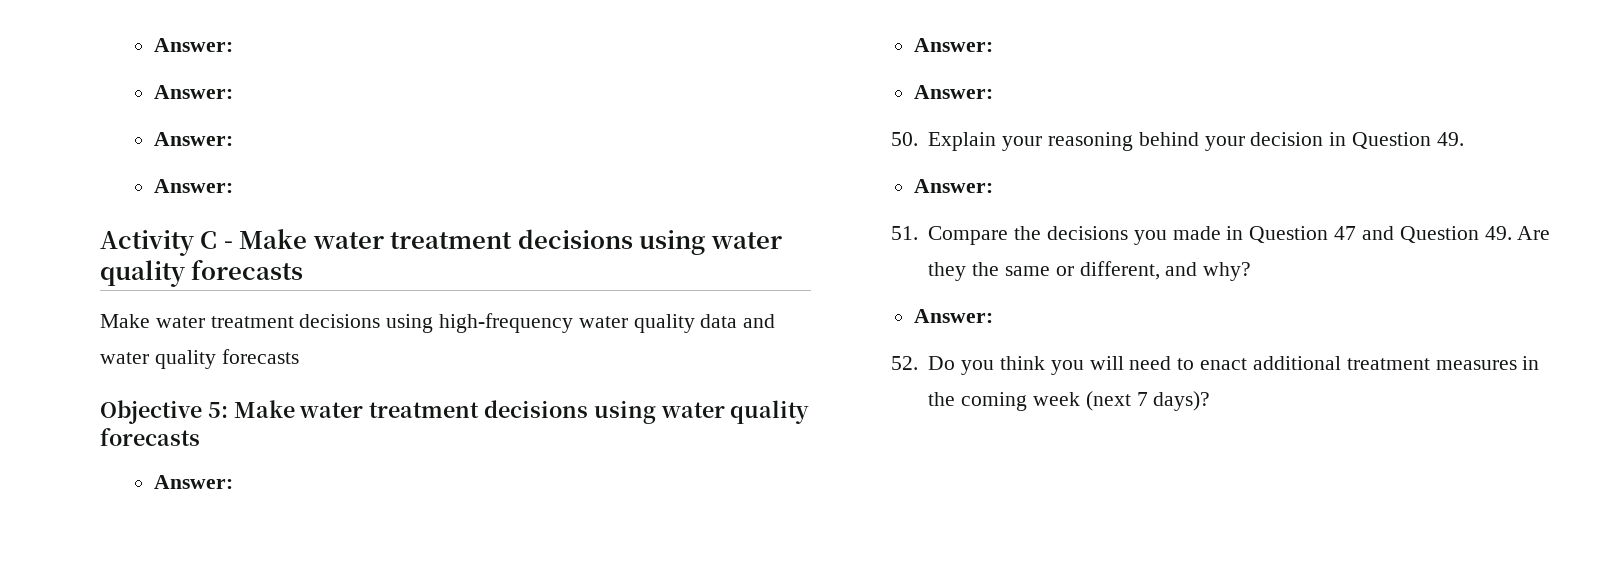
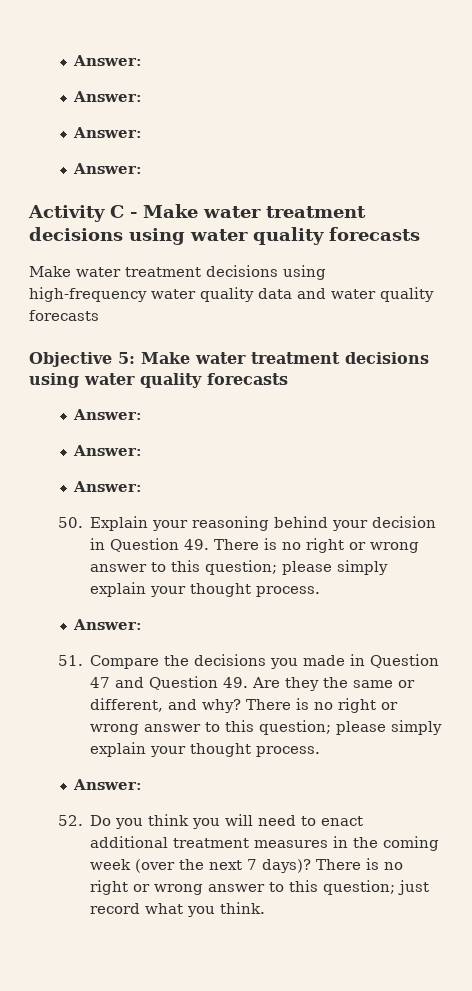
(1464, 139) none -> [214,538,420,553] [90,560,389,575] [90,582,321,597] There is no right or wrong answer to this question; please simply explain your thought process.
(1252, 271) none -> [246,698,399,713] [90,720,443,735] [90,742,321,757] There is no right or wrong answer to this question; please simply explain your thought process.
[1085,391,1211,411] (next 7 days)? -> [135,858,404,873] [90,880,430,895] [90,902,266,917] (over the next 7 days)? There is no right or wrong answer to this question; just record what you think.

